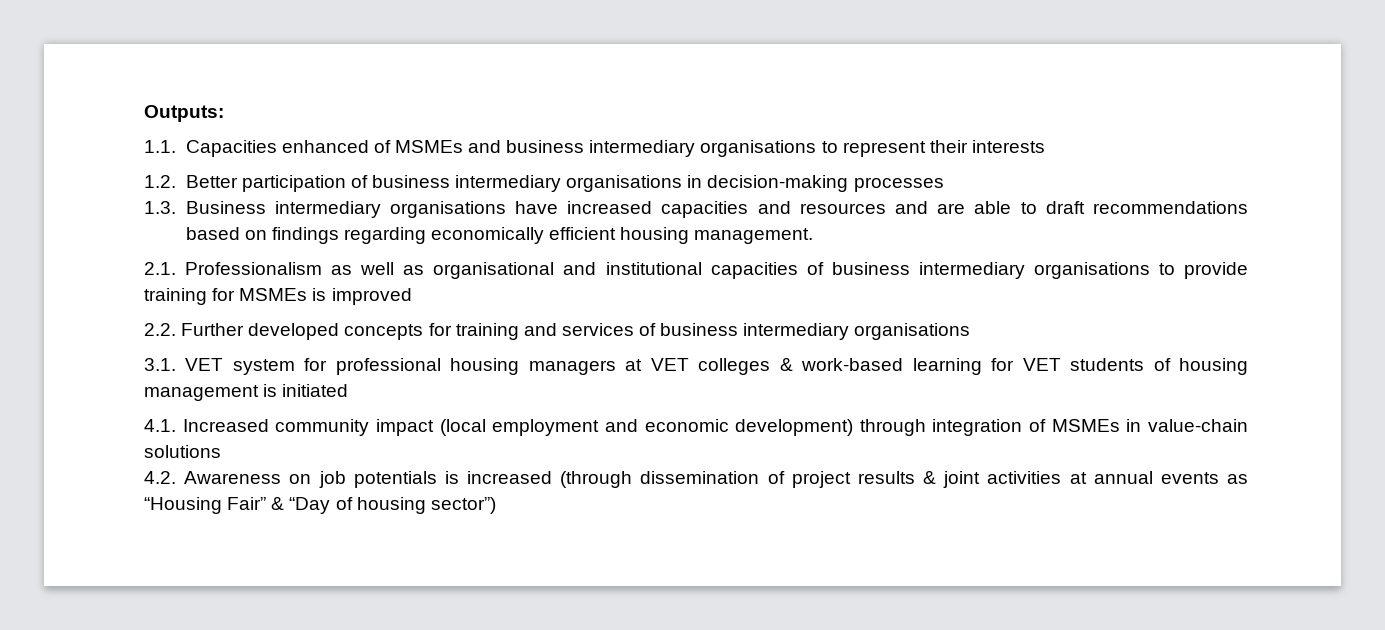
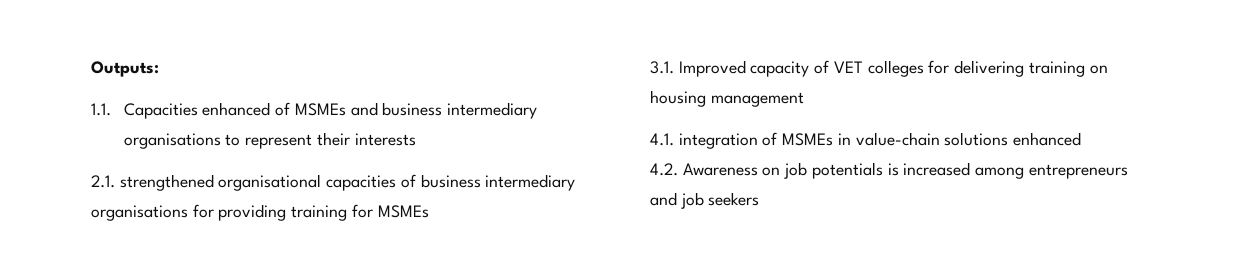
[144,175,944,192] [144,201,1249,218] [185,227,814,244] [144,262,702,279] 1.2. Better participation of business intermediary organisations in decision-making processes // 1.3. Business intermediary organisations have increased capacities and resources and are able to draft recommendations based on findings regarding economically efficient housing management. // 2.1. Professionalism as well as organisational and institutional -> [91,174,322,191] 2.1. strengthened organisational
[1158,262,1248,279] to provide -> [192,204,287,221] for providing
[312,288,412,305] [144,323,971,340] [144,358,1171,375] is improved // 2.2. Further developed concepts for training and services of business intermediary organisations // 3.1. VET system for professional housing managers at VET colleges & work-based learning for VET students of -> [650,60,1108,77] // 3.1. Improved capacity of VET colleges for delivering training on
[263,384,349,397] is initiated -> (804, 99) none
[182,419,926,436] Increased community impact (local employment and economic development) through -> (674, 139) none
(221, 451) none -> [1013,132,1082,146] enhanced
[560,471,1248,488] [144,497,496,514] (through dissemination of project results & joint activities at annual events as “Housing Fair” & “Day of housing sector”) -> [975,164,1128,179] [650,192,760,209] among entrepreneurs and job seekers

